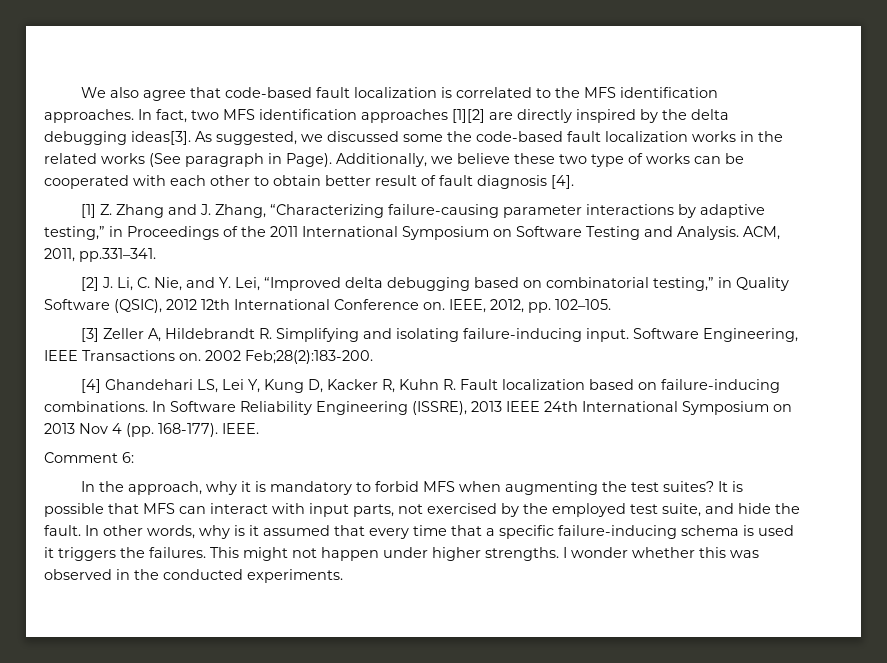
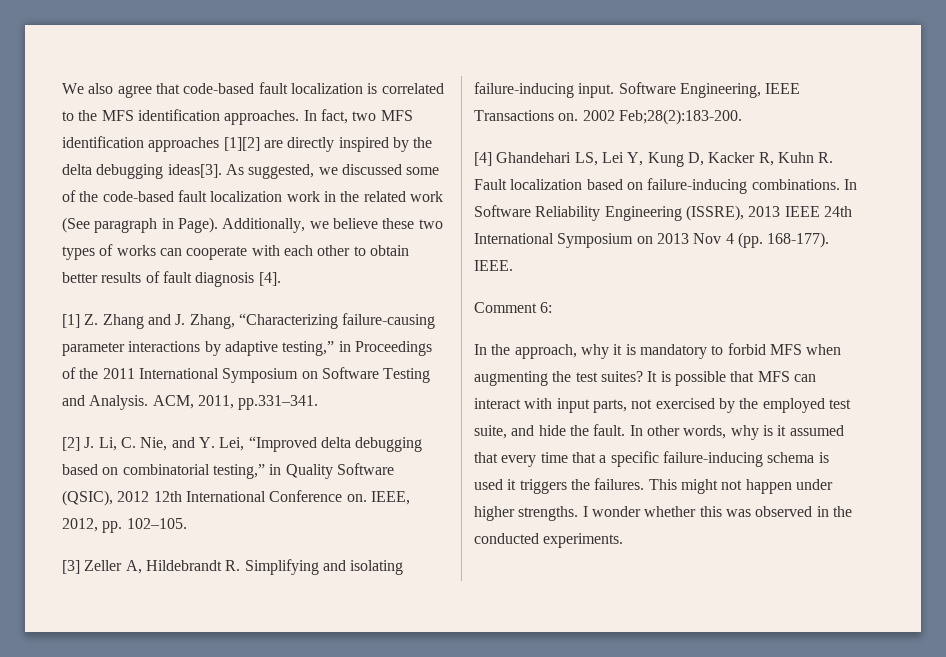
(443, 138) none -> [62,190,76,202] of
[692,131,736,142] works -> [286,191,320,202] work
[101,153,145,164] works -> [409,191,443,202] work
[591,154,624,167] type -> [62,246,95,260] types
[725,153,744,164] [44,175,129,189] be cooperated -> [186,246,248,260] cooperate
[375,175,417,186] result -> [101,272,142,283] results

